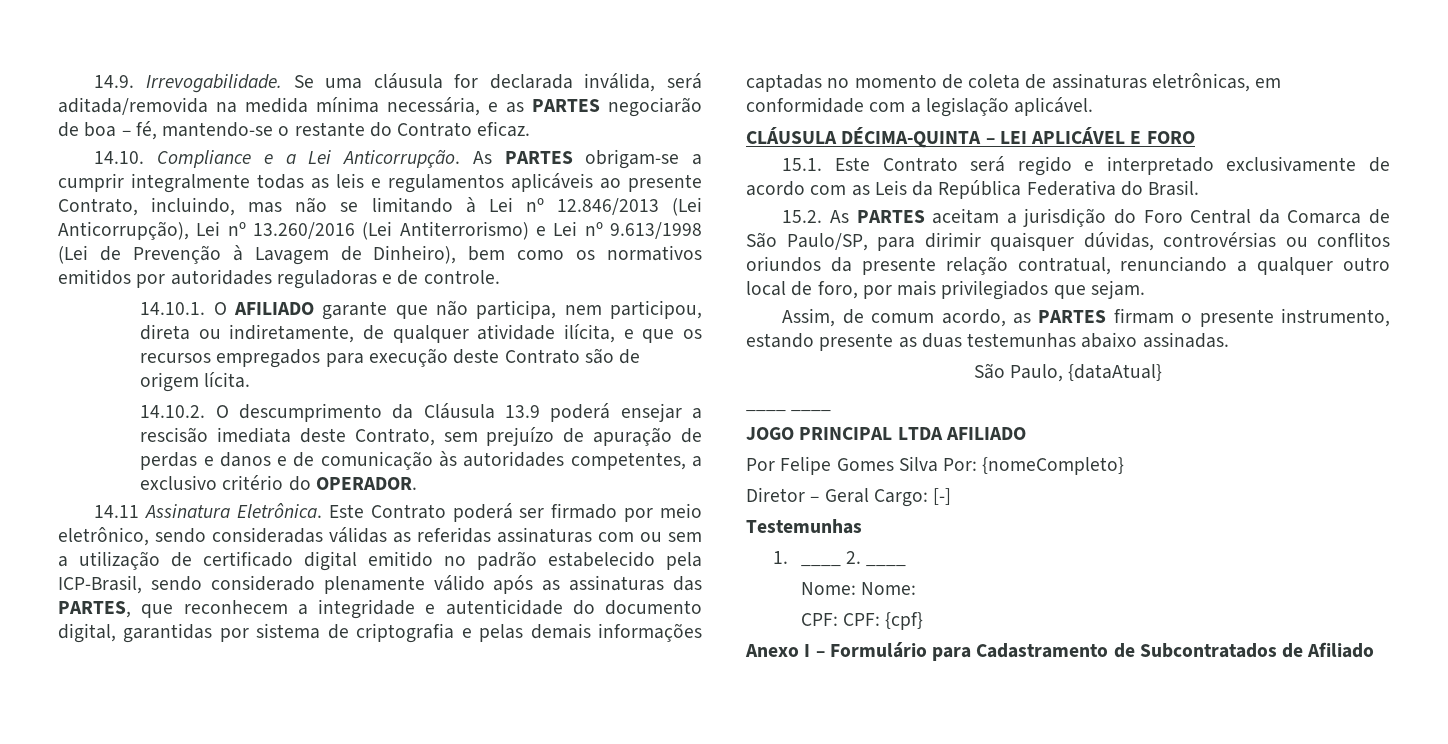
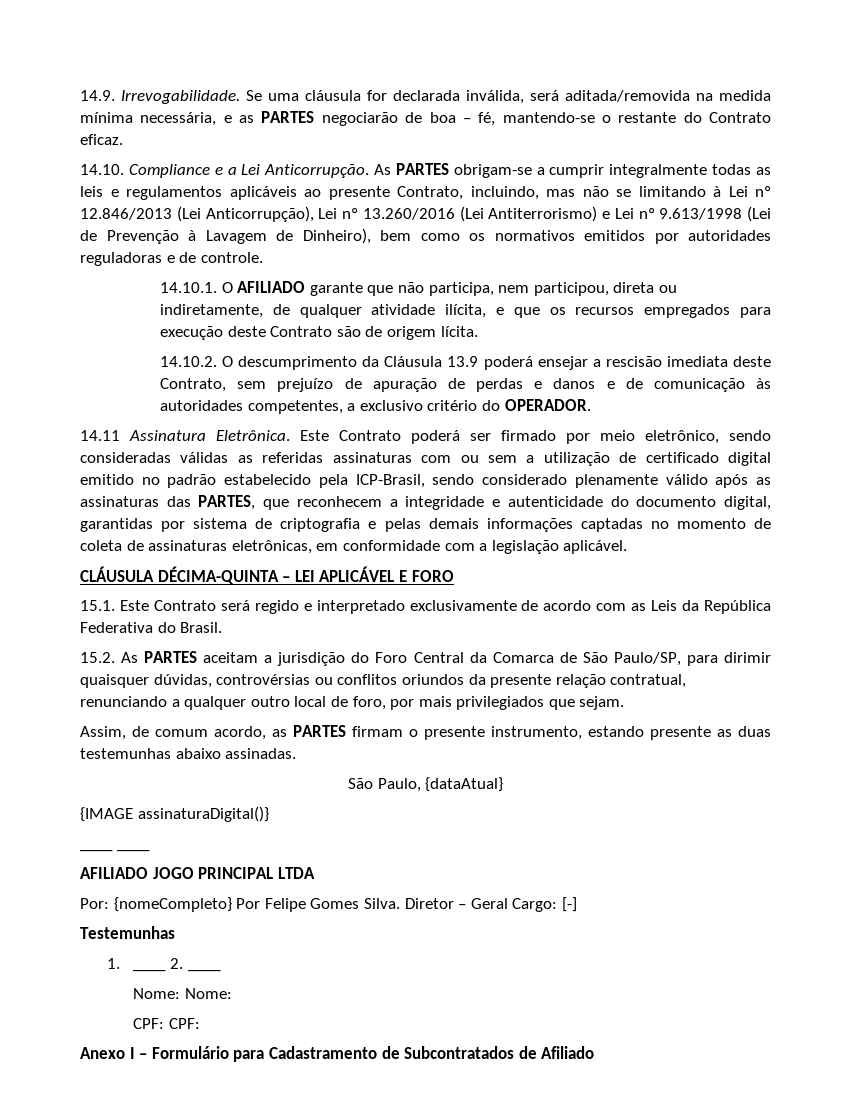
(1163, 372) none -> [80,806,269,822] // {IMAGE assinaturaDigital()}
(832, 410) none -> [80,867,148,879] AFILIADO
[945,427,1026,440] AFILIADO // -> [80,897,232,912] // Por: {nomeCompleto}
[898,456,1125,475] Silva Por: {nomeCompleto} // -> [363,898,400,909] Silva.
[885,612,924,630] {cpf} -> (200, 1023) none

